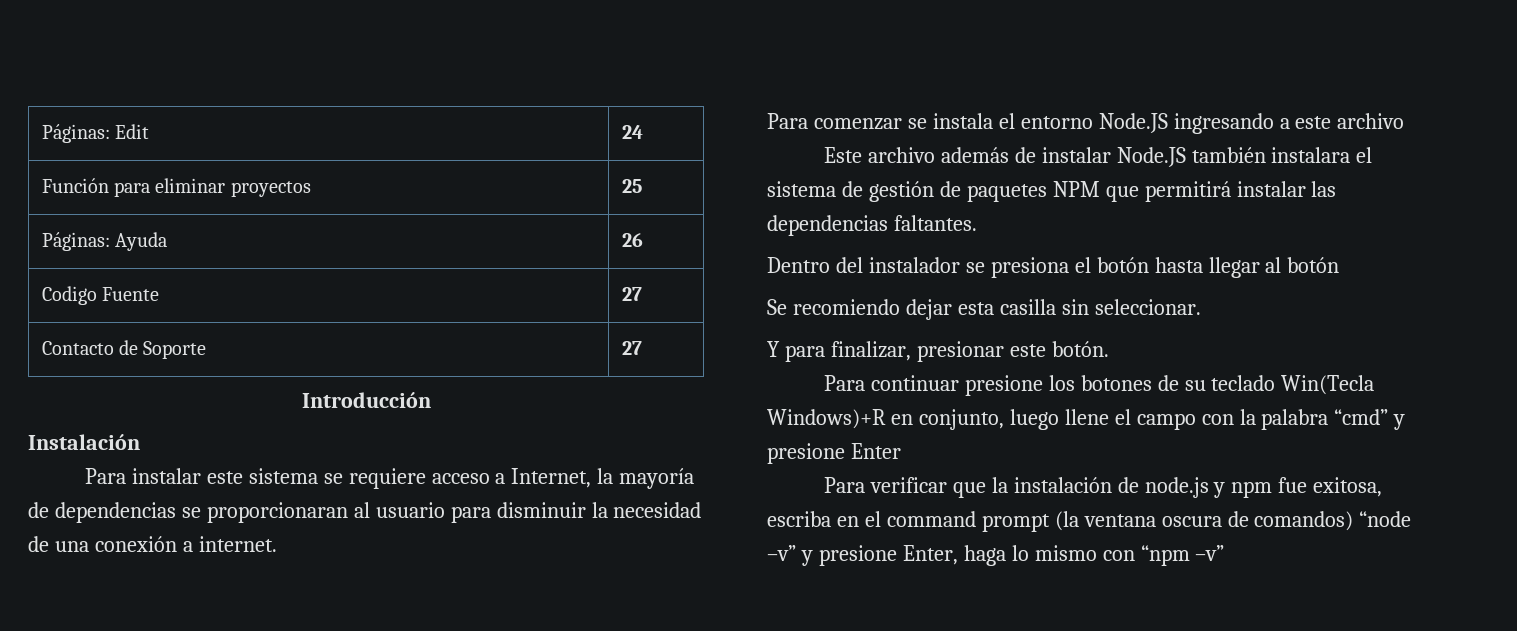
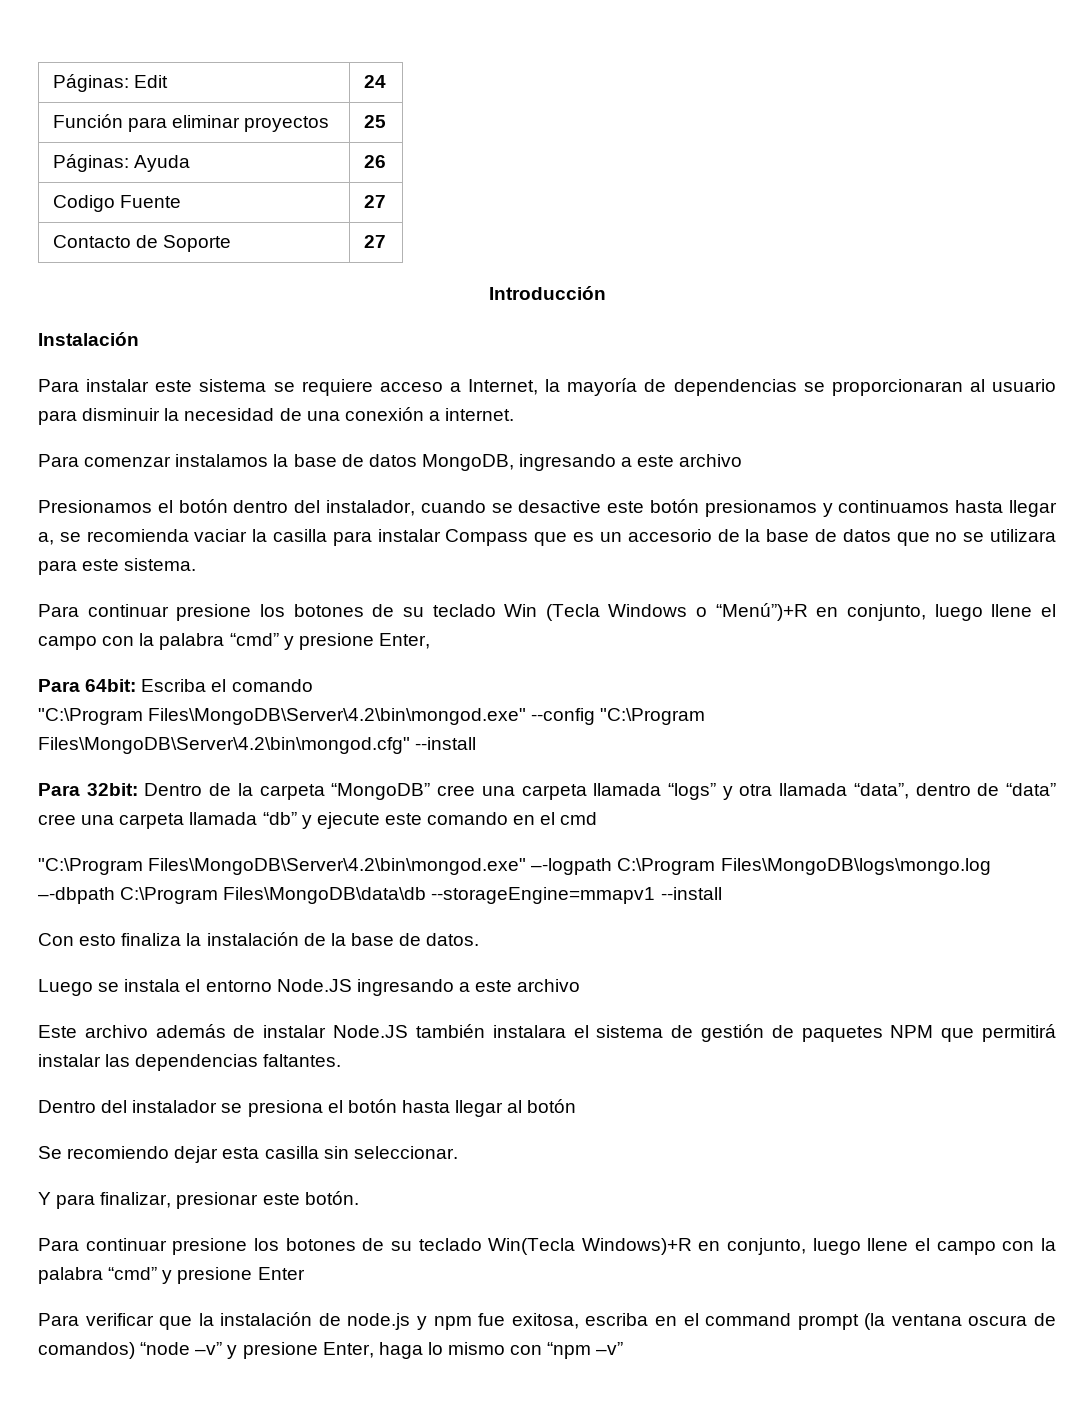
(902, 124) none -> [175,454,743,471] [38,499,1057,517] [38,529,1057,546] [38,558,197,575] [38,603,1056,621] [38,633,430,650] [38,679,313,692] [38,708,706,725] [38,737,477,754] [38,783,1056,800] [38,812,598,829] [38,858,991,875] [38,887,722,904] [38,932,480,946] [38,979,93,996] instalamos la base de datos MongoDB, ingresando a este archivo // Presionamos el botón dentro del instalador, cuando se desactive este botón presionamos y continuamos hasta llegar a, se recomienda vaciar la casilla para instalar Compass que es un accesorio de la base de datos que no se utilizara para este sistema. // Para continuar presione los botones de su teclado Win (Tecla Windows o “Menú”)+R en conjunto, luego llene el campo con la palabra “cmd” y presione Enter, // Para 64bit: Escriba el comando // "C:\Program Files\MongoDB\Server\4.2\bin\mongod.exe" --config "C:\Program Files\MongoDB\Server\4.2\bin\mongod.cfg" --install // Para 32bit: Dentro de la carpeta “MongoDB” cree una carpeta llamada “logs” y otra llamada “data”, dentro de “data” cree una carpeta llamada “db” y ejecute este comando en el cmd // "C:\Program Files\MongoDB\Server\4.2\bin\mongod.exe" –-logpath C:\Program Files\MongoDB\logs\mongo.log –-dbpath C:\Program Files\MongoDB\data\db --storageEngine=mmapv1 --install // Con esto finaliza la instalación de la base de datos. // Luego

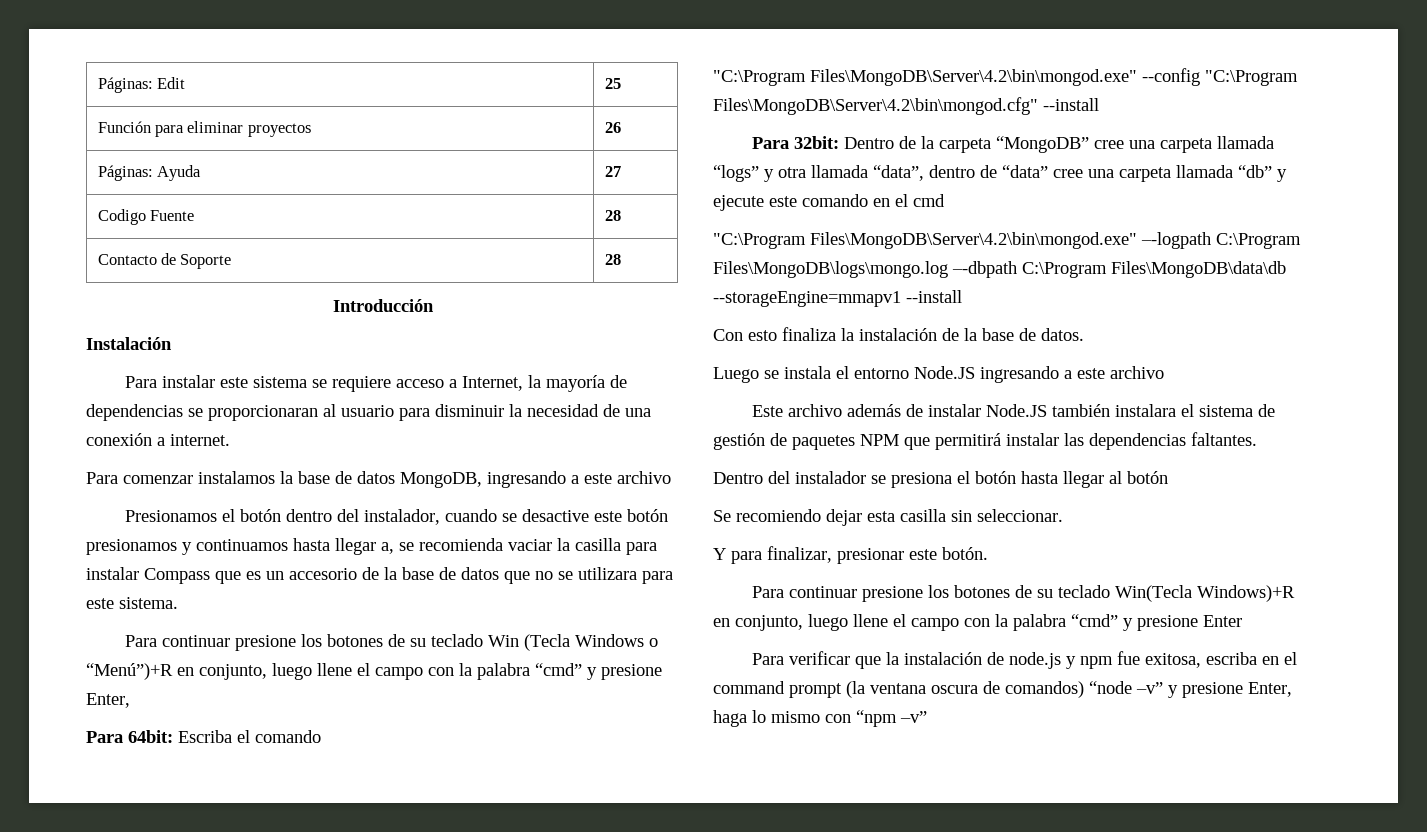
[363,75,386,88] 24 -> [604,78,621,89] 25
[363,115,386,128] 25 -> [604,122,621,133] 26
[363,155,386,168] 26 -> [604,166,621,177] 27
[363,195,386,208] 27 -> [604,210,621,221] 28
[363,235,386,248] 27 -> [604,254,621,265] 28

